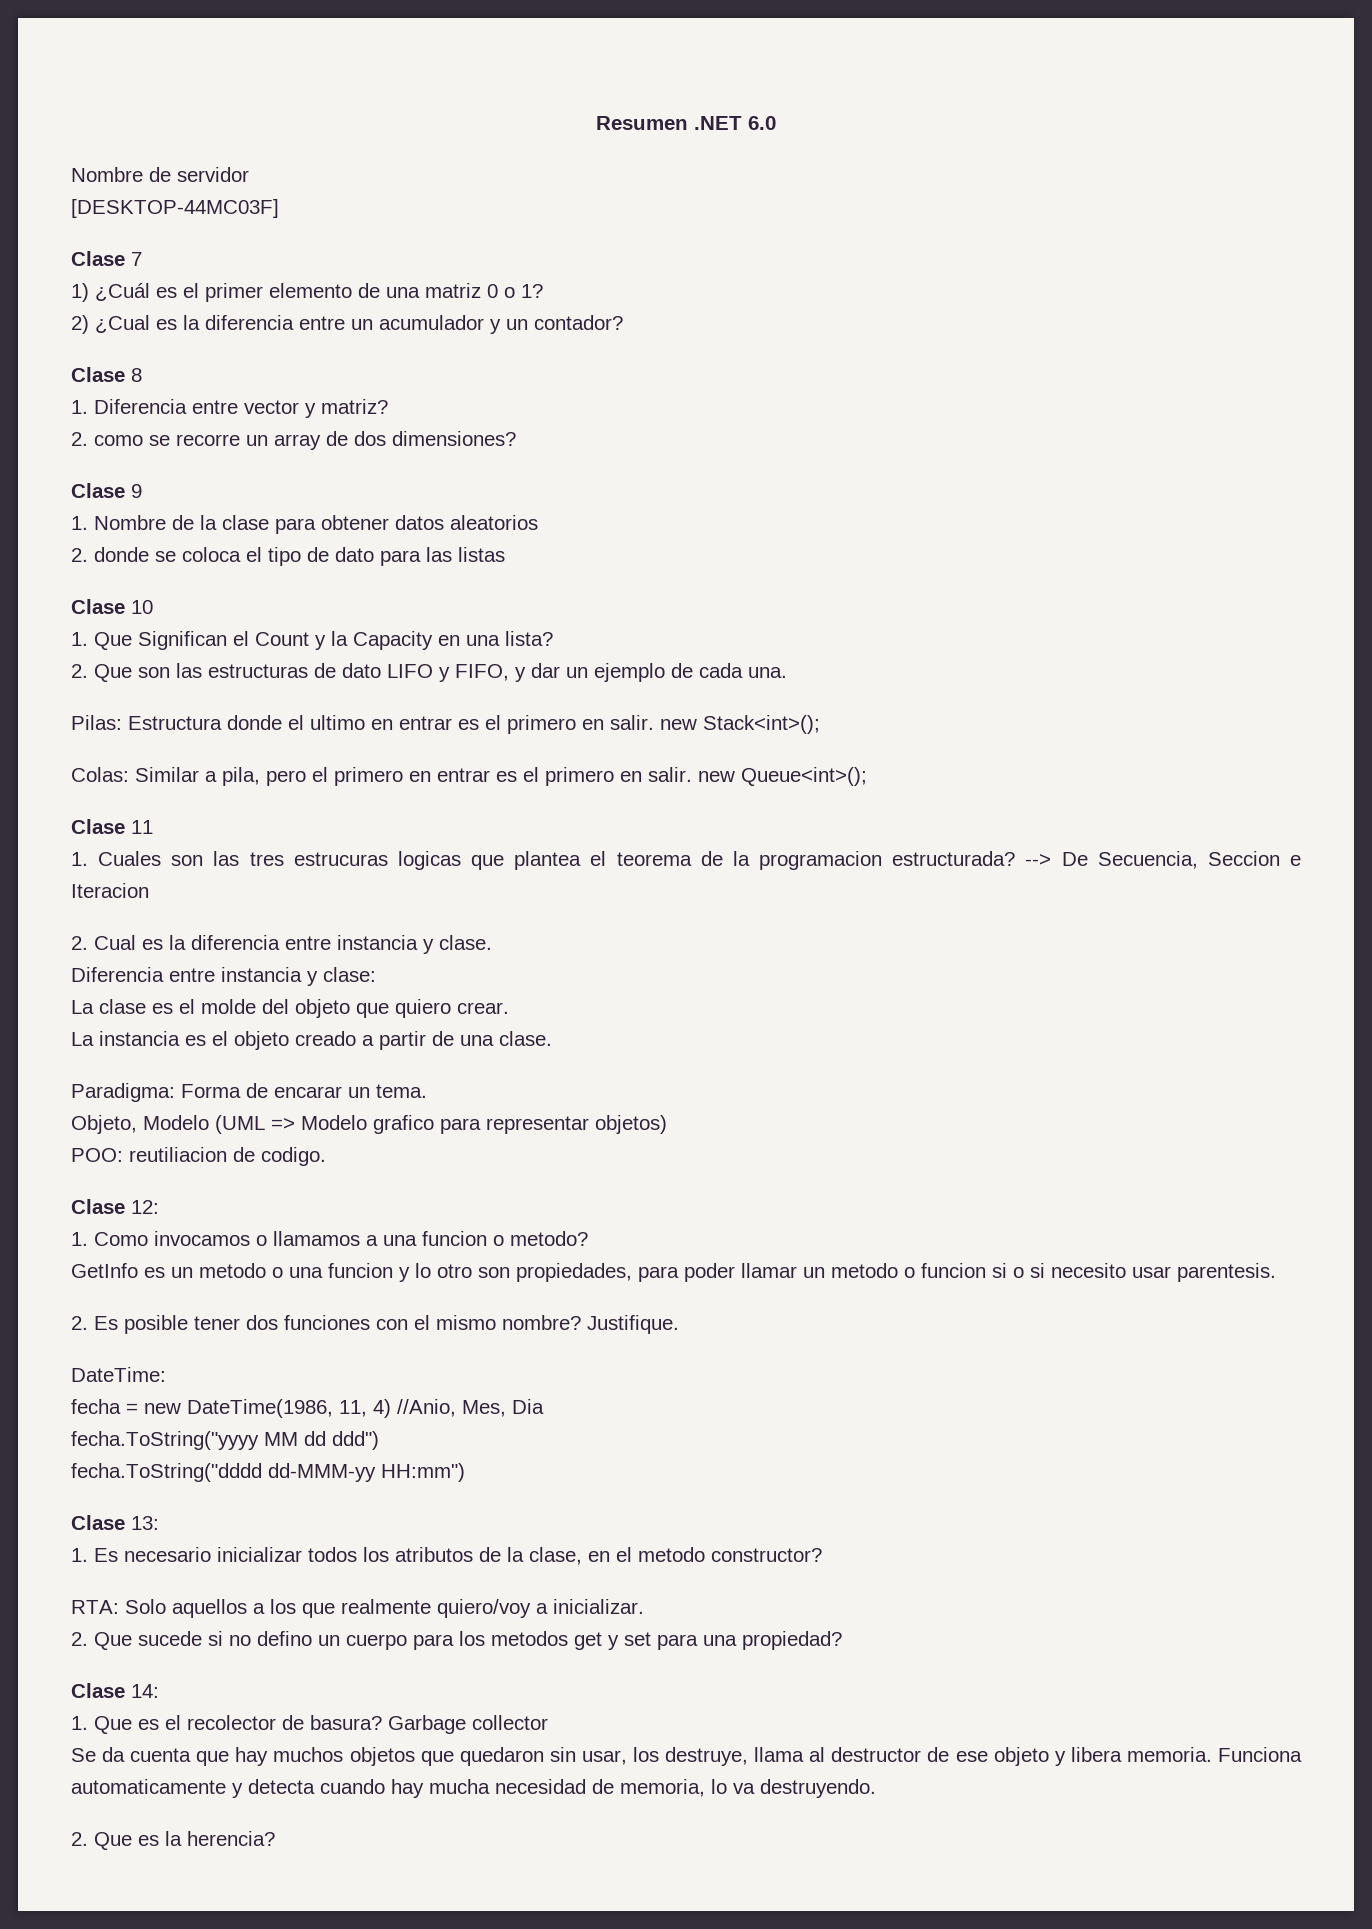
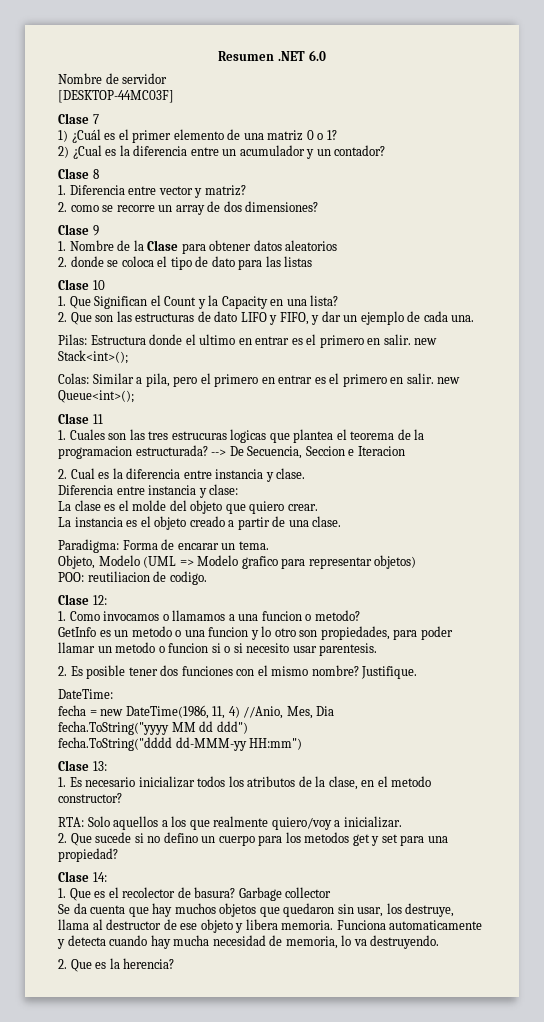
[222,515,269,530] clase -> [147,240,179,251] Clase

